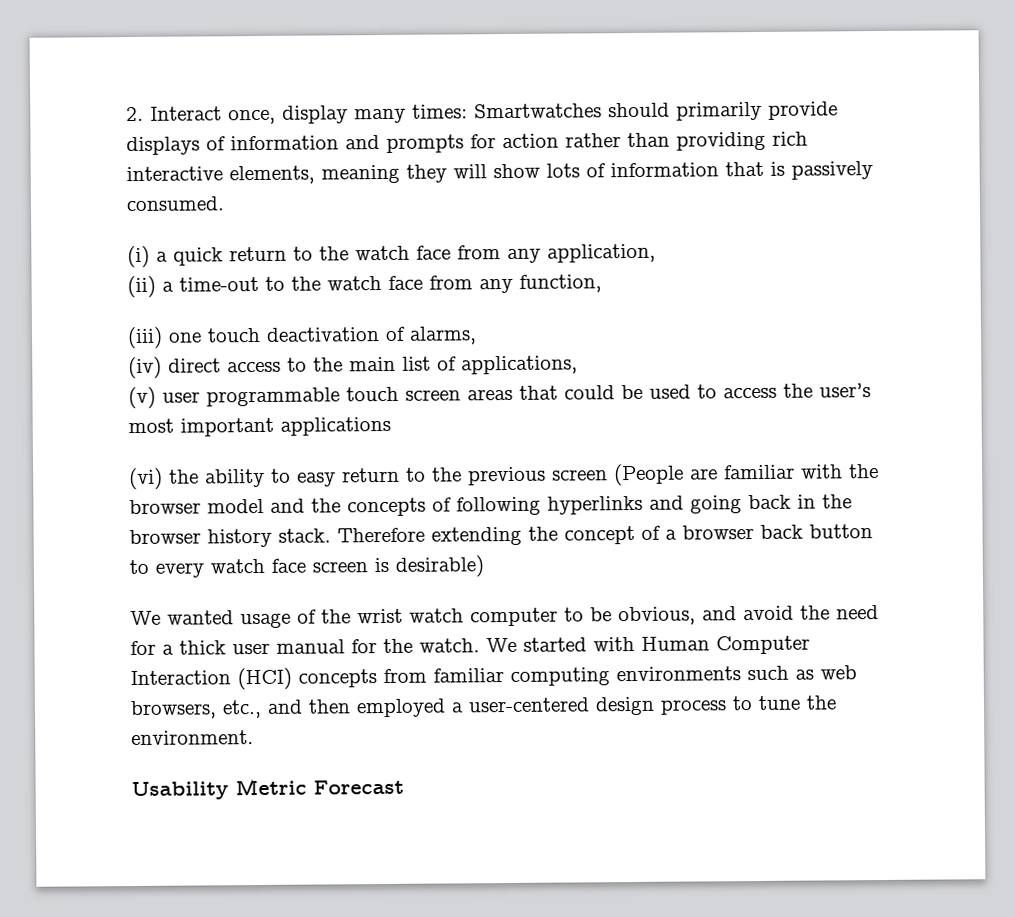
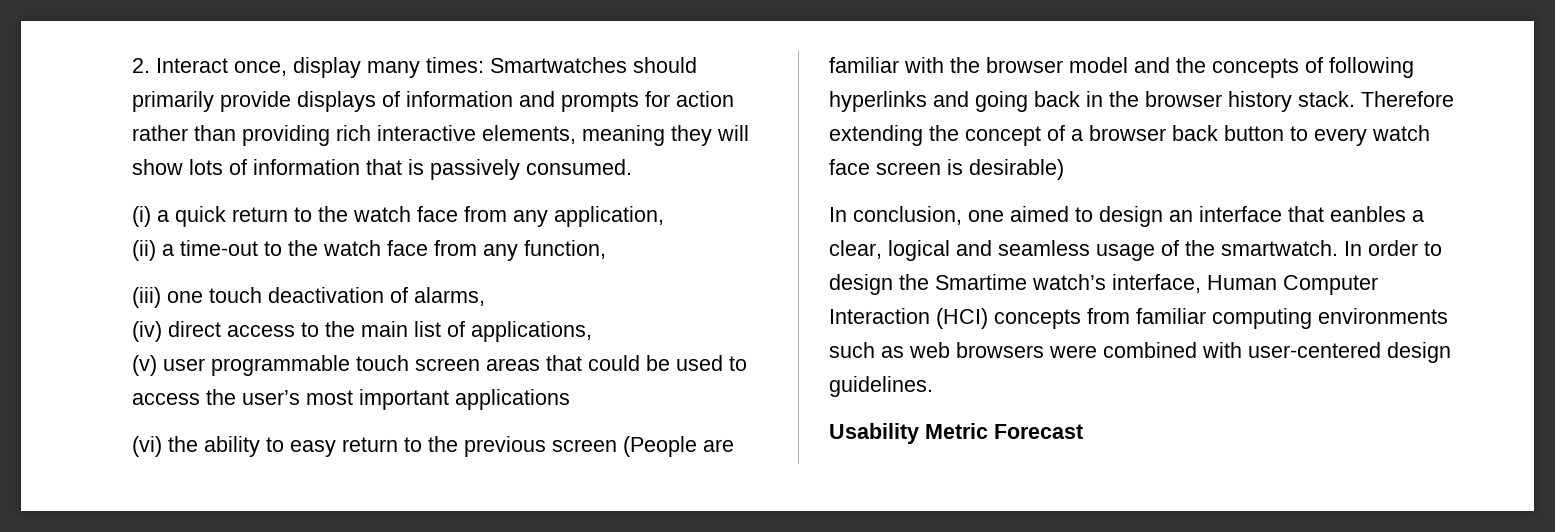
[130,605,879,629] [130,636,635,656] We wanted usage of the wrist watch computer to be obvious, and avoid the need for a thick user manual for the watch. We started with -> [829,206,1424,227] [829,240,1442,261] [829,274,1201,295] In conclusion, one aimed to design an interface that eanbles a clear, logical and seamless usage of the smartwatch. In order to design the Smartime watch’s interface,
[130,695,837,720] [131,730,254,746] browsers, etc., and then employed a user-centered design process to tune the environment. -> [956,342,1451,363] [829,376,933,397] browsers were combined with user-centered design guidelines.

